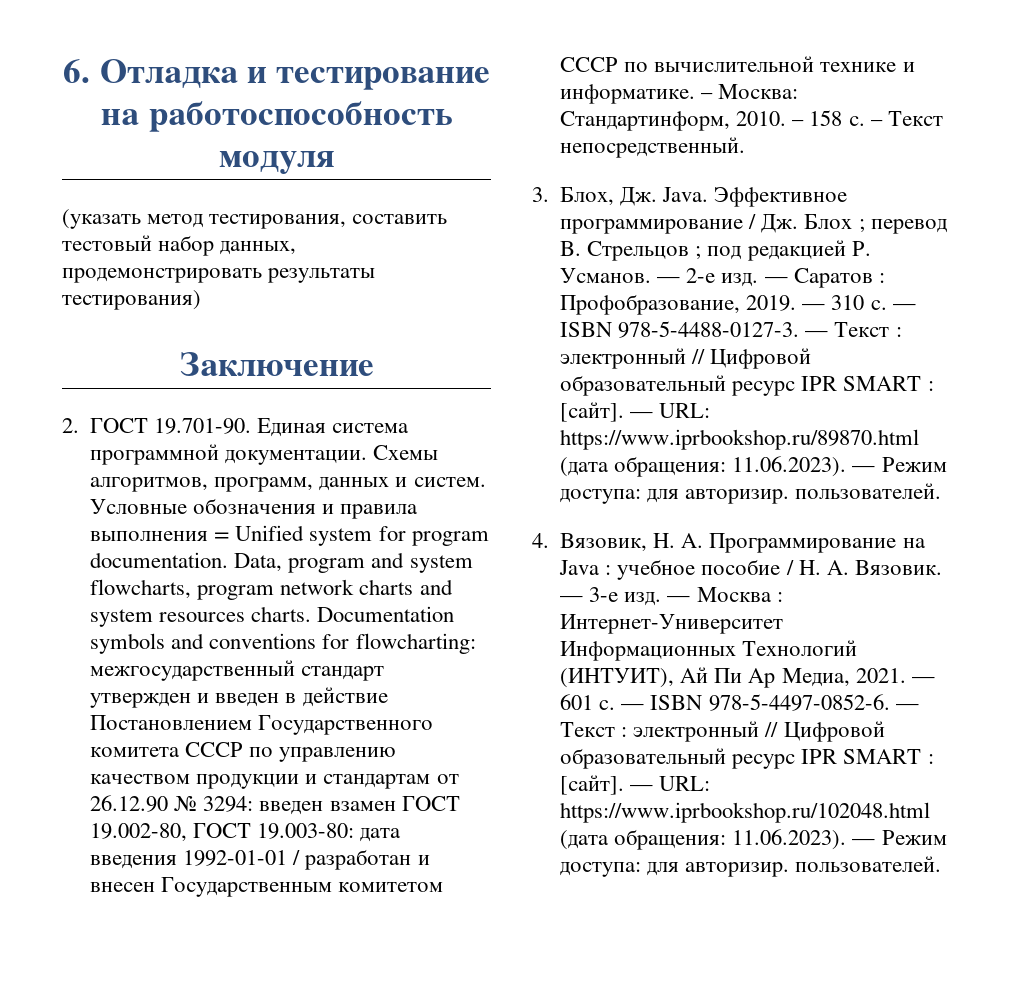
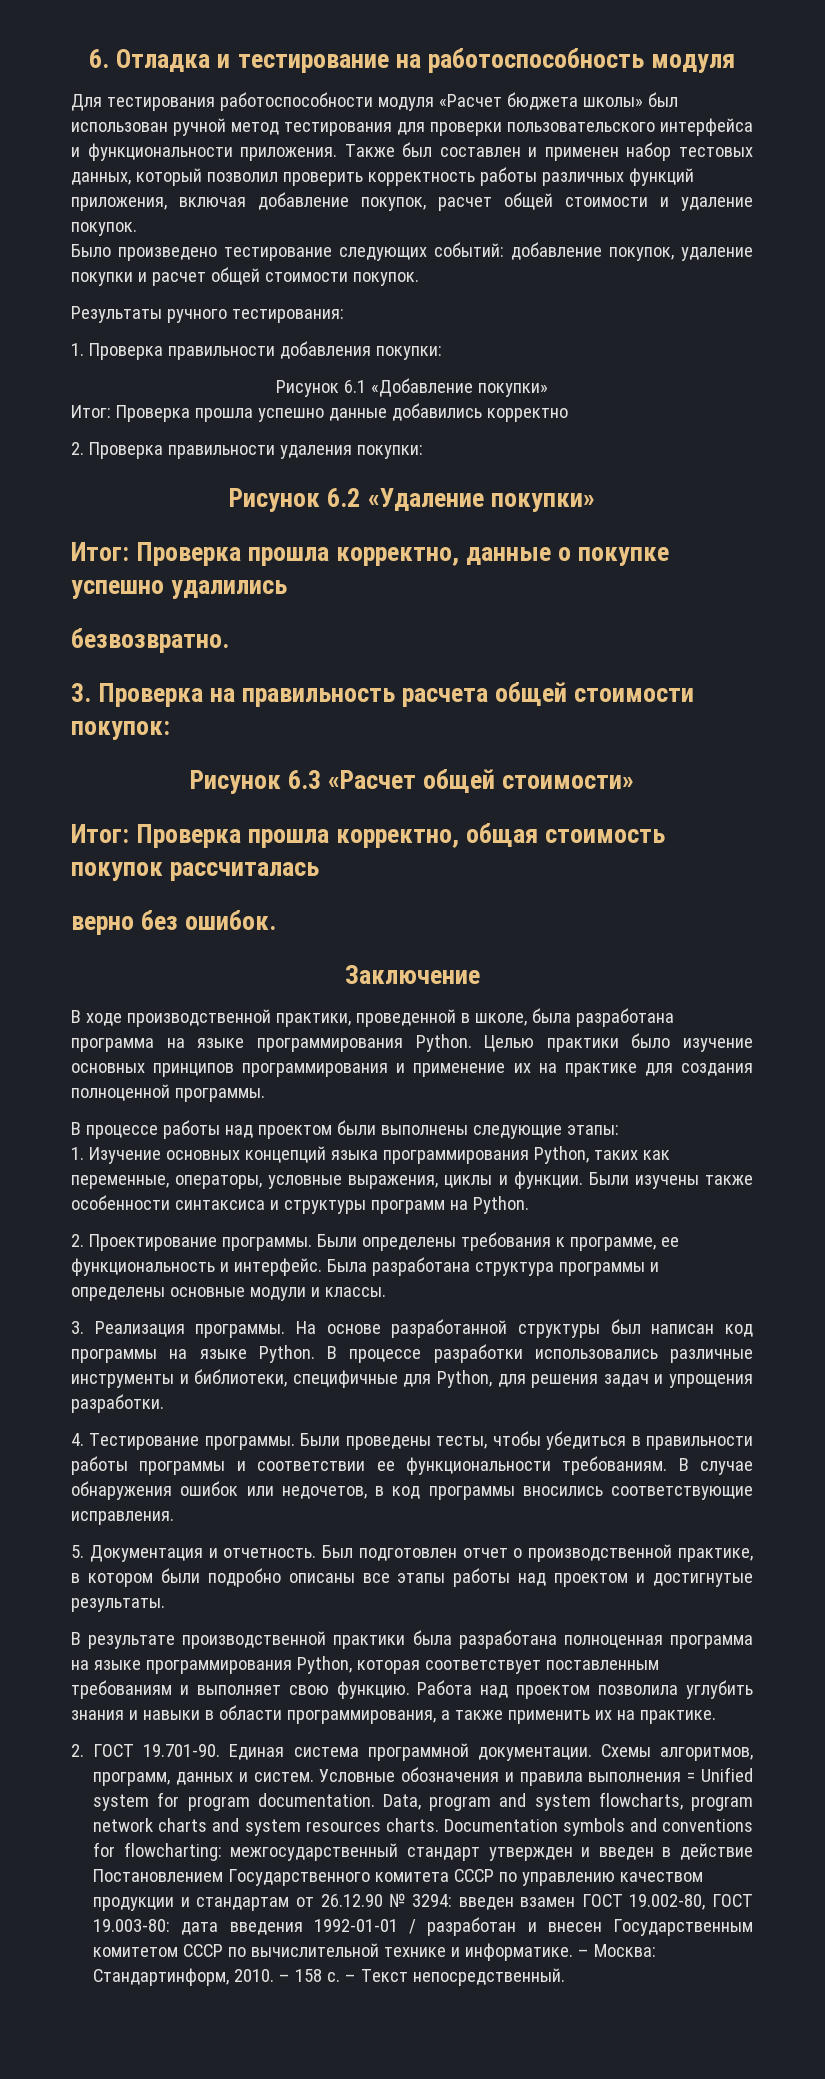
[62,209,448,229] [62,235,297,256] [62,268,376,283] [62,290,201,310] [179,352,374,376] (указать метод тестирования, составить тестовый набор данных, продемонстрировать результаты тестирования) // Заключение -> [71,92,678,111] [71,118,753,136] [71,142,753,161] [71,167,694,186] [71,192,753,211] [71,222,137,236] [71,242,753,261] [71,267,419,286] [71,306,344,323] [71,341,442,360] [276,378,548,397] [71,403,568,422] [71,442,423,459] [229,488,595,512] [71,542,670,566] [71,580,288,599] [71,628,229,653] [71,682,695,707] [71,721,170,740] [189,769,635,794] [71,823,666,848] [71,862,320,881] [71,910,277,935] [344,965,480,984] [71,1008,674,1027] [71,1033,753,1052] [71,1063,753,1077] [71,1084,265,1102] [71,1120,619,1139] [71,1146,670,1164] [71,1171,753,1189] [71,1195,529,1214] [71,1232,679,1251] [71,1257,659,1276] [71,1287,386,1301] [71,1319,753,1338] [71,1344,753,1363] [71,1369,754,1388] [71,1394,164,1413] [71,1431,753,1450] [71,1456,753,1475] [71,1481,753,1500] [71,1511,174,1525] [71,1544,753,1562] [71,1568,753,1587] [71,1598,165,1612] [71,1630,753,1649] [71,1656,659,1674] [71,1680,753,1699] [71,1705,716,1724] Для тестирования работоспособности модуля «Расчет бюджета школы» был использован ручной метод тестирования для проверки пользовательского интерфейса и функциональности приложения. Также был составлен и применен набор тестовых данных, который позволил проверить корректность работы различных функций приложения, включая добавление покупок, расчет общей стоимости и удаление покупок. // Было произведено тестирование следующих событий: добавление покупок, удаление покупки и расчет общей стоимости покупок. // Результаты ручного тестирования: // 1. Проверка правильности добавления покупки: // Рисунок 6.1 «Добавление покупки» // Итог: Проверка прошла успешно данные добавились корректно // 2. Проверка правильности удаления покупки: // Рисунок 6.2 «Удаление покупки» // Итог: Проверка прошла корректно, данные о покупке успешно удалились // безвозвратно. // 3. Проверка на правильность расчета общей стоимости покупок: // Рисунок 6.3 «Расчет общей стоимости» // Итог: Проверка прошла корректно, общая стоимость покупок рассчиталась // верно без ошибок. // Заключение // В ходе производственной практики, проведенной в школе, была разработана программа на языке программирования Python. Целью практики было изучение основных принципов программирования и применение их на практике для создания полноценной программы. // В процессе работы над проектом были выполнены следующие этапы: // 1. Изучение основных концепций языка программирования Python, таких как переменные, операторы, условные выражения, циклы и функции. Были изучены также особенности синтаксиса и структуры программ на Python. // 2. Проектирование программы. Были определены требования к программе, ее функциональность и интерфейс. Была разработана структура программы и определены основные модули и классы. // 3. Реализация программы. На основе разработанной структуры был написан код программы на языке Python. В процессе разработки использовались различные инструменты и библиотеки, специфичные для Python, для решения задач и упрощения разработки. // 4. Тестирование программы. Были проведены тесты, чтобы убедиться в правильности работы программы и соответствии ее функциональности требованиям. В случае обнаружения ошибок или недочетов, в код программы вносились соответствующие исправления. // 5. Документация и отчетность. Был подготовлен отчет о производственной практике, в котором были подробно описаны все этапы работы над проектом и достигнутые результаты. // В результате производственной практики была разработана полноценная программа на языке программирования Python, которая соответствует поставленным требованиям и выполняет свою функцию. Работа над проектом позволила углубить знания и навыки в области программирования, а также применить их на практике.
[532,187,848,207] [560,214,947,234] [560,240,871,261] [560,268,885,288] [560,294,916,315] [560,321,902,338] [560,348,812,369] [560,375,934,396] [560,402,711,422] [560,429,920,450] [560,456,947,477] [560,483,942,504] [532,533,926,553] [559,559,942,580] [560,587,783,606] [560,614,784,634] [560,640,858,661] [560,667,935,688] [560,694,919,711] [560,721,885,742] [560,748,934,769] [560,775,711,795] [560,802,931,823] [560,829,947,850] [560,856,942,877] // 3. Блох, Дж. Java. Эффективное программирование / Дж. Блох ; перевод В. Стрельцов ; под редакцией Р. Усманов. — 2-е изд. — Саратов : Профобразование, 2019. — 310 c. — ISBN 978-5-4488-0127-3. — Текст : электронный // Цифровой образовательный ресурс IPR SMART : [сайт]. — URL: https://www.iprbookshop.ru/89870.html (дата обращения: 11.06.2023). — Режим доступа: для авторизир. пользователей. // 4. Вязовик, Н. А. Программирование на Java : учебное пособие / Н. А. Вязовик. — 3-е изд. — Москва : Интернет-Университет Информационных Технологий (ИНТУИТ), Ай Пи Ар Медиа, 2021. — 601 c. — ISBN 978-5-4497-0852-6. — Текст : электронный // Цифровой образовательный ресурс IPR SMART : [сайт]. — URL: https://www.iprbookshop.ru/102048.html (дата обращения: 11.06.2023). — Режим доступа: для авторизир. пользователей. -> (566, 1977) none

